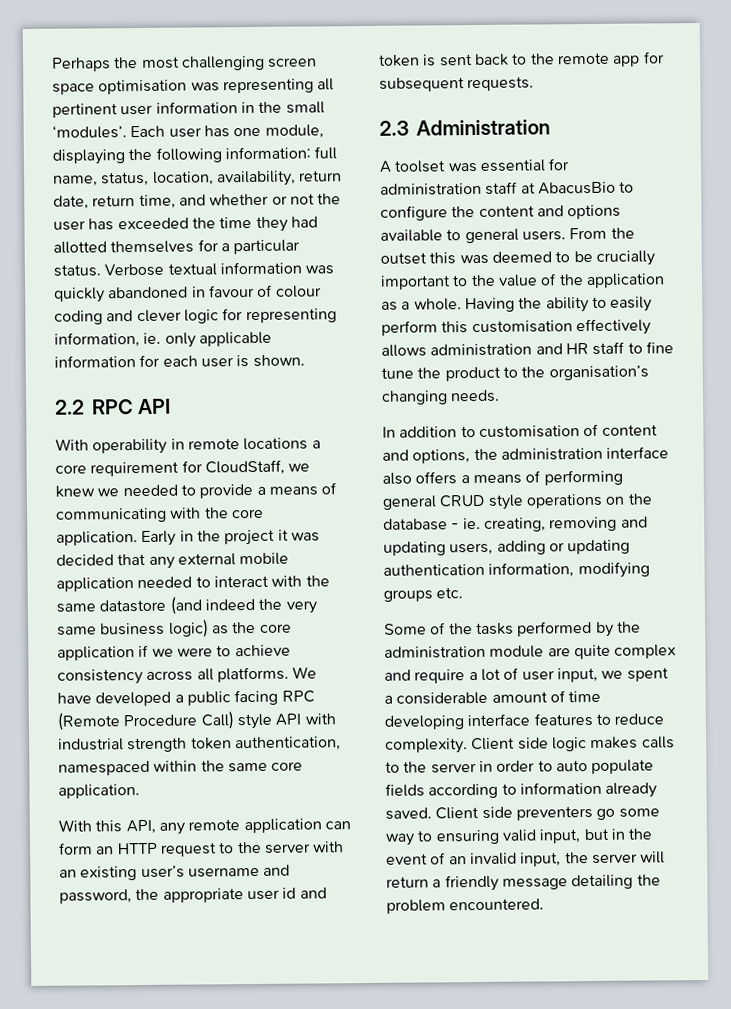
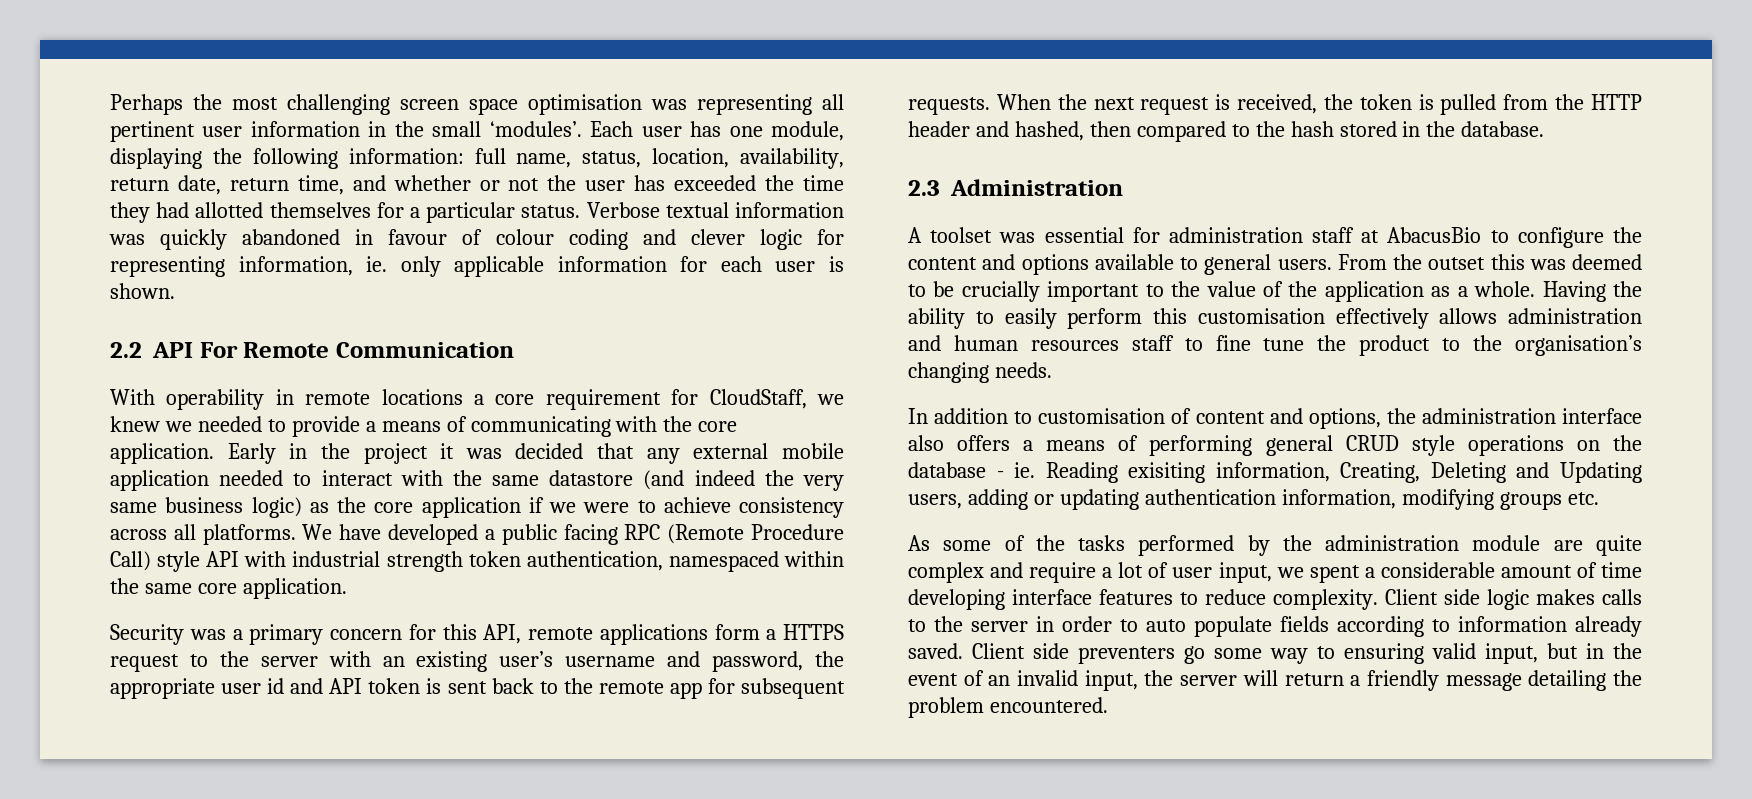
[92,398,172,415] RPC API -> [152,342,514,358] API For Remote Communication
[58,818,351,835] [58,842,158,855] With this API, any remote application can form an HTTP -> [110,624,844,645] Security was a primary concern for this API, remote applications form a HTTPS
(327, 893) none -> [329,678,363,694] API
(535, 84) none -> [996,94,1642,115] [908,121,1545,142] When the next request is received, the token is pulled from the HTTP header and hashed, then compared to the hash stored in the database.
[565,343,589,355] HR -> [953,335,1119,351] human resources
[483,516,648,532] [383,541,446,556] creating, removing and updating -> [1045,462,1642,483] Reading exisiting information, Creating, Deleting and Updating
[384,623,427,635] Some -> [908,535,992,551] As some

